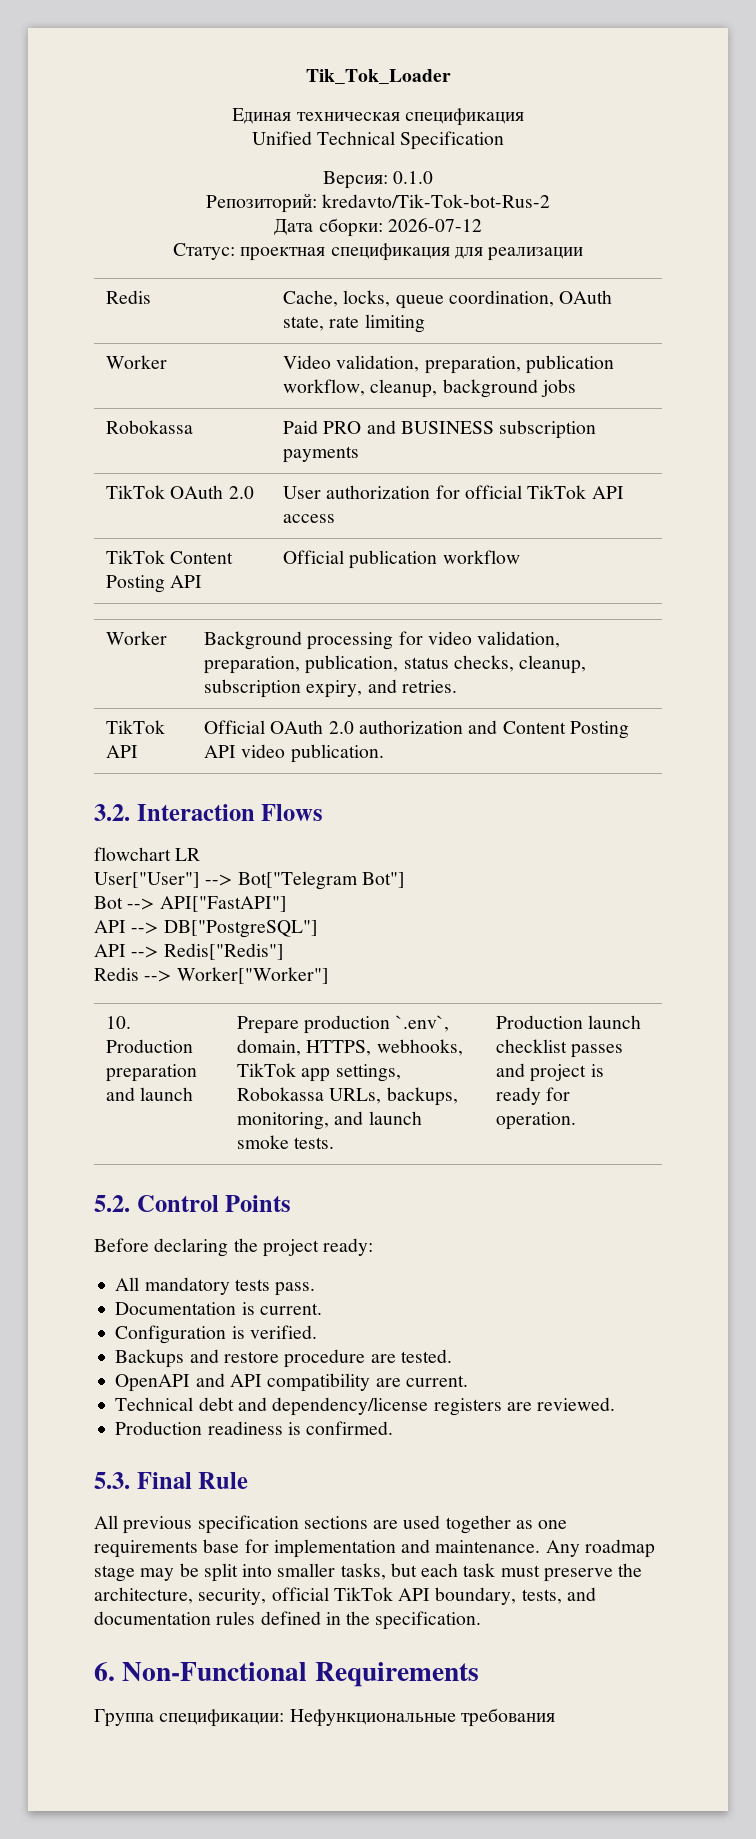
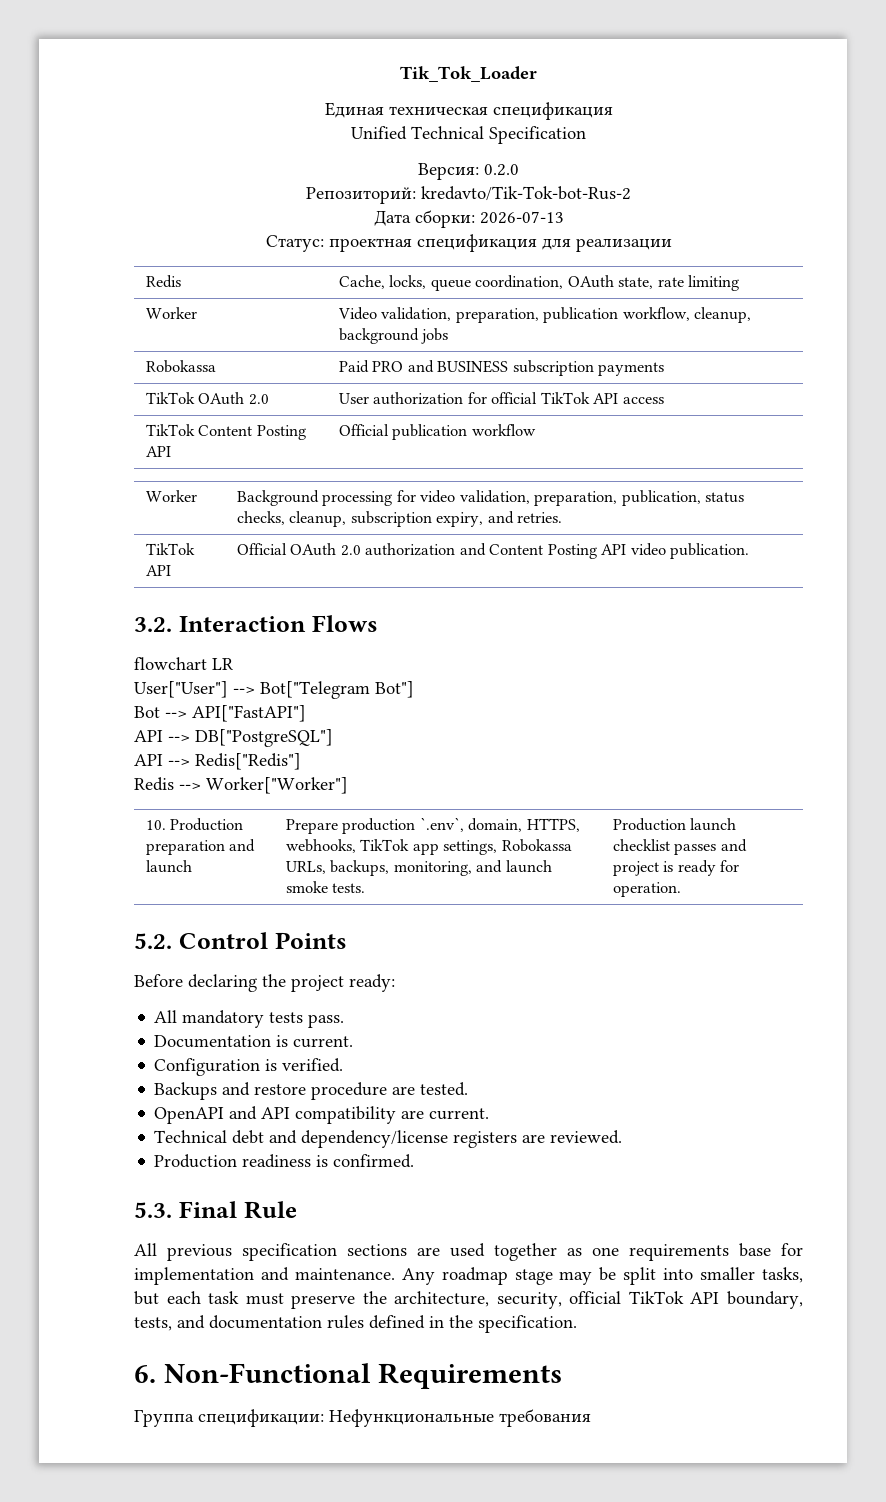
[393,171,434,184] 0.1.0 -> [484,164,519,176] 0.2.0
[387,218,482,232] 2026-07-12 -> [479,211,564,224] 2026-07-13

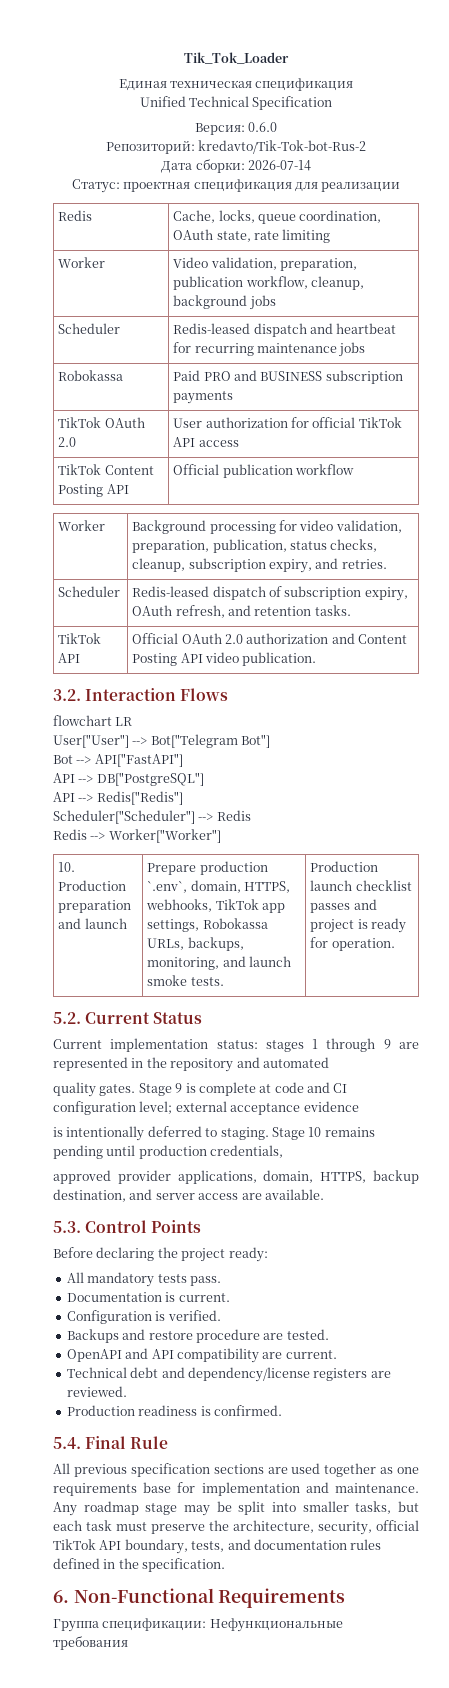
[484,164,519,176] 0.2.0 -> [248,122,278,132] 0.6.0
[479,211,564,224] 2026-07-13 -> [247,160,311,171] 2026-07-14
(449, 336) none -> [58,323,121,334] [173,323,397,337] [173,342,366,357] // Scheduler | Redis-leased dispatch and heartbeat for recurring maintenance jobs
(563, 517) none -> [58,586,121,597] [132,586,408,601] [132,605,351,618] // Scheduler | Redis-leased dispatch of subscription expiry, OAuth refresh, and retention tasks.
(301, 761) none -> [53,810,251,824] // Scheduler["Scheduler"] --> Redis
(172, 941) none -> [85,1012,203,1024] [53,1038,419,1052] [53,1057,329,1072] [53,1082,348,1097] [53,1101,359,1115] [53,1126,375,1141] [53,1145,284,1159] [53,1170,419,1184] [53,1189,324,1202] [53,1221,81,1233] Current Status // Current implementation status: stages 1 through 9 are represented in the repository and automated // quality gates. Stage 9 is complete at code and CI configuration level; external acceptance evidence // is intentionally deferred to staging. Stage 10 remains pending until production credentials, // approved provider applications, domain, HTTPS, backup destination, and server access are available. // 5.3.
[134,1202,172,1218] 5.3. -> [53,1437,81,1449] 5.4.

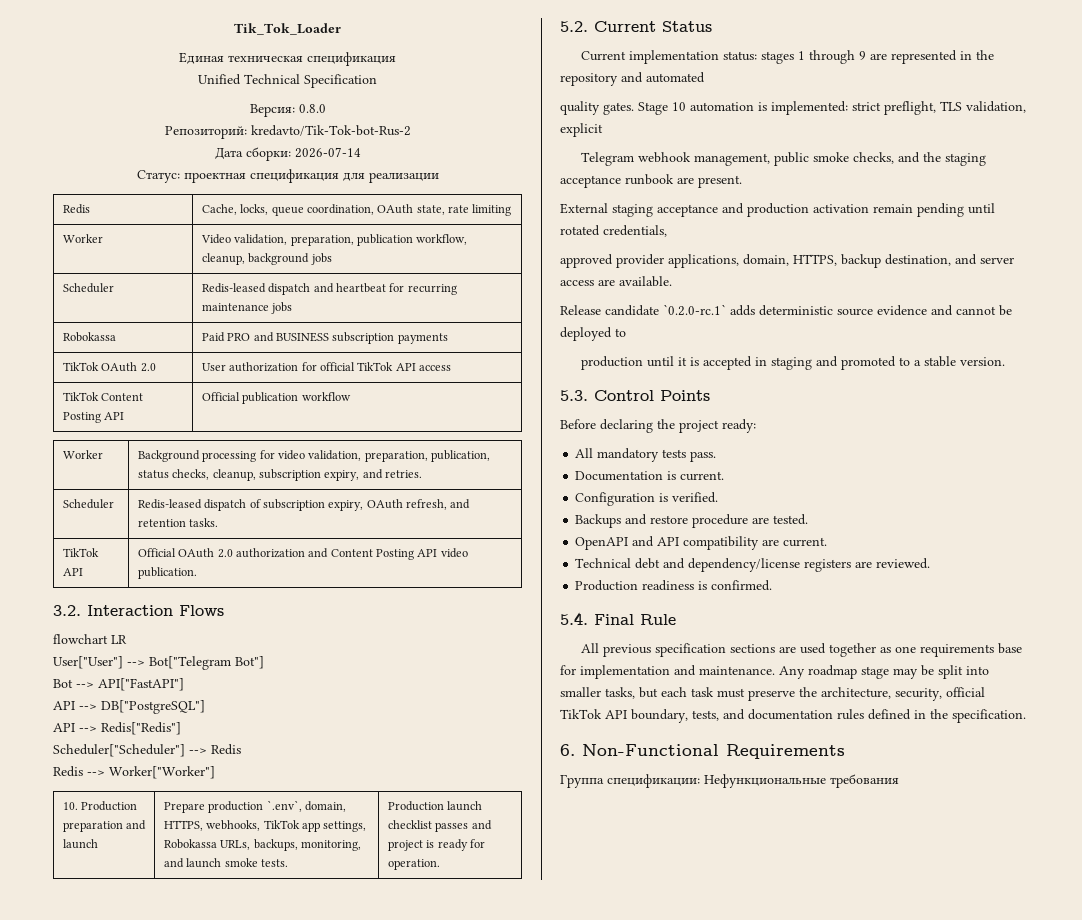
[248,122,278,132] 0.6.0 -> [298,104,326,113] 0.8.0
[175,1082,348,1096] [53,1101,359,1115] [53,1126,375,1141] 9 is complete at code and CI configuration level; external acceptance evidence // is intentionally deferred to staging. Stage 10 remains -> [672,101,1026,115] [560,123,603,137] [581,152,987,166] [560,174,742,188] [560,203,913,217] 10 automation is implemented: strict preflight, TLS validation, explicit // Telegram webhook management, public smoke checks, and the staging acceptance runbook are present. // External staging acceptance and production activation remain
[138,1145,207,1159] production -> [560,225,600,236] rotated
(324, 1194) none -> [560,304,1012,316] [560,327,626,341] [581,356,1006,370] // Release candidate `0.2.0-rc.1` adds deterministic source evidence and cannot be deployed to // production until it is accepted in staging and promoted to a stable version.

